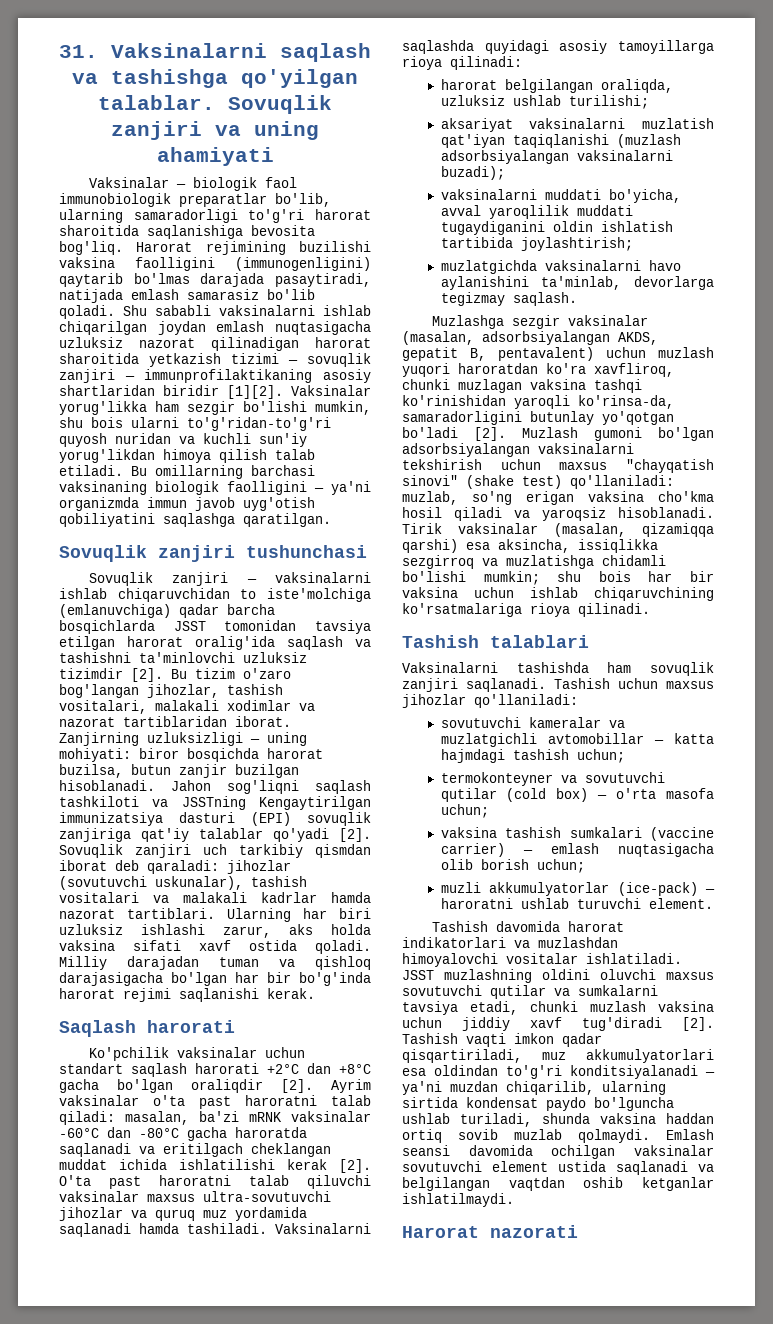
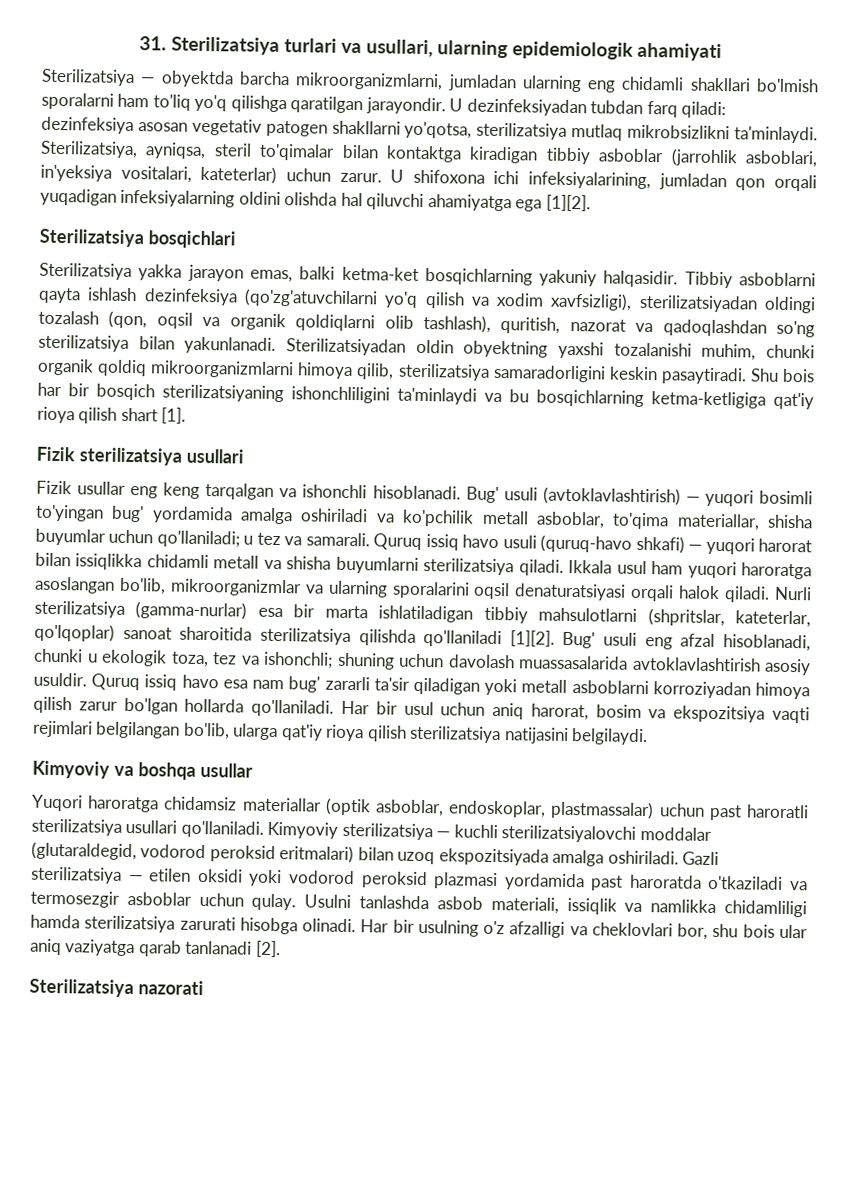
[111,43,371,62] [72,69,358,88] [98,95,332,114] [111,121,319,140] [156,147,274,166] [88,177,297,191] [59,193,331,207] [59,209,371,223] [59,225,315,239] [59,241,371,255] [59,257,371,271] [59,273,371,287] [59,289,315,303] [59,305,371,319] [59,321,371,335] [59,337,371,351] [59,353,371,367] [59,369,371,383] [59,385,371,399] [59,401,371,415] [59,417,331,431] [59,433,307,447] [59,449,315,463] [59,465,315,479] [59,481,371,495] [59,497,315,511] [59,513,331,527] [59,545,367,562] [88,572,371,586] [59,588,371,602] [59,604,275,618] [59,620,371,634] [59,636,371,650] [59,652,307,663] [59,668,291,682] [59,684,283,698] [59,700,315,714] [59,716,291,727] [59,732,307,746] [59,748,323,762] [59,764,299,778] [59,780,371,794] [59,796,371,810] [59,812,371,826] [59,828,371,842] [59,844,371,858] [59,860,291,874] [59,876,307,890] [59,892,371,903] [59,908,371,922] [59,924,371,938] [59,940,371,954] [59,956,371,970] [59,972,371,986] [59,988,315,1002] [59,1020,235,1037] [88,1047,305,1061] [59,1063,371,1077] [59,1079,371,1093] [59,1095,371,1109] [59,1111,371,1125] [59,1127,307,1141] [59,1143,331,1157] [59,1159,371,1173] [59,1175,371,1189] [59,1191,331,1202] [59,1207,307,1221] [59,1223,371,1237] [402,40,714,54] [402,56,522,70] [440,79,673,93] [440,95,649,109] [440,118,714,132] [440,134,681,148] [440,150,673,164] [440,166,505,180] [440,189,681,203] [440,205,633,219] [440,221,673,235] [440,237,633,251] [440,260,681,274] [440,276,714,290] [440,292,577,306] [431,315,648,329] [402,331,658,345] [402,347,714,361] [402,363,674,377] [402,379,642,393] [402,395,674,409] [402,411,674,425] [402,427,714,441] [402,443,634,457] [402,459,714,473] [402,475,674,489] [402,491,714,505] [402,507,714,521] [402,523,714,537] [402,539,658,553] [402,555,666,569] [402,571,714,585] [402,587,714,601] [402,603,650,617] [402,635,589,648] [402,662,714,676] [402,678,714,692] [402,694,578,708] [440,717,625,728] [440,733,714,747] [440,749,625,763] [440,772,665,786] [440,788,714,802] [440,804,489,818] [440,827,714,841] [440,843,714,857] [440,859,585,873] [440,882,715,896] [440,898,713,909] [431,921,624,932] [402,937,618,948] [402,953,682,967] [402,969,714,983] [402,985,658,999] [402,1001,714,1015] [402,1017,714,1031] [402,1033,602,1047] [402,1049,714,1063] [402,1065,715,1079] [402,1081,666,1095] [402,1097,674,1111] [402,1113,714,1127] [402,1129,714,1143] [402,1145,714,1159] [402,1161,714,1175] [402,1177,714,1191] [402,1193,514,1207] [402,1226,479,1238] Vaksinalarni saqlash va tashishga qo'yilgan talablar. Sovuqlik zanjiri va uning ahamiyati // Vaksinalar — biologik faol immunobiologik preparatlar bo'lib, ularning samaradorligi to'g'ri harorat sharoitida saqlanishiga bevosita bog'liq. Harorat rejimining buzilishi vaksina faolligini (immunogenligini) qaytarib bo'lmas darajada pasaytiradi, natijada emlash samarasiz bo'lib qoladi. Shu sababli vaksinalarni ishlab chiqarilgan joydan emlash nuqtasigacha uzluksiz nazorat qilinadigan harorat sharoitida yetkazish tizimi — sovuqlik zanjiri — immunprofilaktikaning asosiy shartlaridan biridir [1][2]. Vaksinalar yorug'likka ham sezgir bo'lishi mumkin, shu bois ularni to'g'ridan-to'g'ri quyosh nuridan va kuchli sun'iy yorug'likdan himoya qilish talab etiladi. Bu omillarning barchasi vaksinaning biologik faolligini — ya'ni organizmda immun javob uyg'otish qobiliyatini saqlashga qaratilgan. // Sovuqlik zanjiri tushunchasi // Sovuqlik zanjiri — vaksinalarni ishlab chiqaruvchidan to iste'molchiga (emlanuvchiga) qadar barcha bosqichlarda JSST tomonidan tavsiya etilgan harorat oralig'ida saqlash va tashishni ta'minlovchi uzluksiz tizimdir [2]. Bu tizim o'zaro bog'langan jihozlar, tashish vositalari, malakali xodimlar va nazorat tartiblaridan iborat. Zanjirning uzluksizligi — uning mohiyati: biror bosqichda harorat buzilsa, butun zanjir buzilgan hisoblanadi. Jahon sog'liqni saqlash tashkiloti va JSSTning Kengaytirilgan immunizatsiya dasturi (EPI) sovuqlik zanjiriga qat'iy talablar qo'yadi [2]. Sovuqlik zanjiri uch tarkibiy qismdan iborat deb qaraladi: jihozlar (sovutuvchi uskunalar), tashish vositalari va malakali kadrlar hamda nazorat tartiblari. Ularning har biri uzluksiz ishlashi zarur, aks holda vaksina sifati xavf ostida qoladi. Milliy darajadan tuman va qishloq darajasigacha bo'lgan har bir bo'g'inda harorat rejimi saqlanishi kerak. // Saqlash harorati // Ko'pchilik vaksinalar uchun standart saqlash harorati +2°C dan +8°C gacha bo'lgan oraliqdir [2]. Ayrim vaksinalar o'ta past haroratni talab qiladi: masalan, ba'zi mRNK vaksinalar -60°C dan -80°C gacha haroratda saqlanadi va eritilgach cheklangan muddat ichida ishlatilishi kerak [2]. O'ta past haroratni talab qiluvchi vaksinalar maxsus ultra-sovutuvchi jihozlar va quruq muz yordamida saqlanadi hamda tashiladi. Vaksinalarni saqlashda quyidagi asosiy tamoyillarga rioya qilinadi: // harorat belgilangan oraliqda, uzluksiz ushlab turilishi; // aksariyat vaksinalarni muzlatish qat'iyan taqiqlanishi (muzlash adsorbsiyalangan vaksinalarni buzadi); // vaksinalarni muddati bo'yicha, avval yaroqlilik muddati tugaydiganini oldin ishlatish tartibida joylashtirish; // muzlatgichda vaksinalarni havo aylanishini ta'minlab, devorlarga tegizmay saqlash. // Muzlashga sezgir vaksinalar (masalan, adsorbsiyalangan AKDS, gepatit B, pentavalent) uchun muzlash yuqori haroratdan ko'ra xavfliroq, chunki muzlagan vaksina tashqi ko'rinishidan yaroqli ko'rinsa-da, samaradorligini butunlay yo'qotgan bo'ladi [2]. Muzlash gumoni bo'lgan adsorbsiyalangan vaksinalarni tekshirish uchun maxsus "chayqatish sinovi" (shake test) qo'llaniladi: muzlab, so'ng erigan vaksina cho'kma hosil qiladi va yaroqsiz hisoblanadi. Tirik vaksinalar (masalan, qizamiqqa qarshi) esa aksincha, issiqlikka sezgirroq va muzlatishga chidamli bo'lishi mumkin; shu bois har bir vaksina uchun ishlab chiqaruvchining ko'rsatmalariga rioya qilinadi. // Tashish talablari // Vaksinalarni tashishda ham sovuqlik zanjiri saqlanadi. Tashish uchun maxsus jihozlar qo'llaniladi: // sovutuvchi kameralar va muzlatgichli avtomobillar — katta hajmdagi tashish uchun; // termokonteyner va sovutuvchi qutilar (cold box) — o'rta masofa uchun; // vaksina tashish sumkalari (vaccine carrier) — emlash nuqtasigacha olib borish uchun; // muzli akkumulyatorlar (ice-pack) — haroratni ushlab turuvchi element. // Tashish davomida harorat indikatorlari va muzlashdan himoyalovchi vositalar ishlatiladi. JSST muzlashning oldini oluvchi maxsus sovutuvchi qutilar va sumkalarni tavsiya etadi, chunki muzlash vaksina uchun jiddiy xavf tug'diradi [2]. Tashish vaqti imkon qadar qisqartiriladi, muz akkumulyatorlari esa oldindan to'g'ri konditsiyalanadi — ya'ni muzdan chiqarilib, ularning sirtida kondensat paydo bo'lguncha ushlab turiladi, shunda vaksina haddan ortiq sovib muzlab qolmaydi. Emlash seansi davomida ochilgan vaksinalar sovutuvchi element ustida saqlanadi va belgilangan vaqtdan oshib ketganlar ishlatilmaydi. // Harorat -> [170,36,723,62] [41,68,819,93] [41,92,727,119] [41,116,819,144] [40,140,818,168] [40,164,817,192] [40,188,591,212] [39,228,236,249] [39,262,816,289] [38,287,816,314] [38,310,815,338] [38,334,815,361] [37,358,816,385] [37,382,814,410] [37,406,187,424] [36,446,244,466] [36,480,814,507] [35,504,814,531] [35,528,813,555] [35,552,812,580] [34,576,812,603] [34,600,811,628] [34,623,811,652] [34,648,811,676] [33,672,810,700] [33,696,811,724] [33,720,649,746] [32,760,253,780] [32,794,810,821] [31,818,712,843] [31,841,720,867] [31,866,809,891] [30,890,808,918] [30,914,808,940] [30,938,281,958] [29,978,134,998] Sterilizatsiya turlari va usullari, ularning epidemiologik ahamiyati // Sterilizatsiya — obyektda barcha mikroorganizmlarni, jumladan ularning eng chidamli shakllari bo'lmish sporalarni ham to'liq yo'q qilishga qaratilgan jarayondir. U dezinfeksiyadan tubdan farq qiladi: dezinfeksiya asosan vegetativ patogen shakllarni yo'qotsa, sterilizatsiya mutlaq mikrobsizlikni ta'minlaydi. Sterilizatsiya, ayniqsa, steril to'qimalar bilan kontaktga kiradigan tibbiy asboblar (jarrohlik asboblari, in'yeksiya vositalari, kateterlar) uchun zarur. U shifoxona ichi infeksiyalarining, jumladan qon orqali yuqadigan infeksiyalarning oldini olishda hal qiluvchi ahamiyatga ega [1][2]. // Sterilizatsiya bosqichlari // Sterilizatsiya yakka jarayon emas, balki ketma-ket bosqichlarning yakuniy halqasidir. Tibbiy asboblarni qayta ishlash dezinfeksiya (qo'zg'atuvchilarni yo'q qilish va xodim xavfsizligi), sterilizatsiyadan oldingi tozalash (qon, oqsil va organik qoldiqlarni olib tashlash), quritish, nazorat va qadoqlashdan so'ng sterilizatsiya bilan yakunlanadi. Sterilizatsiyadan oldin obyektning yaxshi tozalanishi muhim, chunki organik qoldiq mikroorganizmlarni himoya qilib, sterilizatsiya samaradorligini keskin pasaytiradi. Shu bois har bir bosqich sterilizatsiyaning ishonchliligini ta'minlaydi va bu bosqichlarning ketma-ketligiga qat'iy rioya qilish shart [1]. // Fizik sterilizatsiya usullari // Fizik usullar eng keng tarqalgan va ishonchli hisoblanadi. Bug' usuli (avtoklavlashtirish) — yuqori bosimli to'yingan bug' yordamida amalga oshiriladi va ko'pchilik metall asboblar, to'qima materiallar, shisha buyumlar uchun qo'llaniladi; u tez va samarali. Quruq issiq havo usuli (quruq-havo shkafi) — yuqori harorat bilan issiqlikka chidamli metall va shisha buyumlarni sterilizatsiya qiladi. Ikkala usul ham yuqori haroratga asoslangan bo'lib, mikroorganizmlar va ularning sporalarini oqsil denaturatsiyasi orqali halok qiladi. Nurli sterilizatsiya (gamma-nurlar) esa bir marta ishlatiladigan tibbiy mahsulotlarni (shpritslar, kateterlar, qo'lqoplar) sanoat sharoitida sterilizatsiya qilishda qo'llaniladi [1][2]. Bug' usuli eng afzal hisoblanadi, chunki u ekologik toza, tez va ishonchli; shuning uchun davolash muassasalarida avtoklavlashtirish asosiy usuldir. Quruq issiq havo esa nam bug' zararli ta'sir qiladigan yoki metall asboblarni korroziyadan himoya qilish zarur bo'lgan hollarda qo'llaniladi. Har bir usul uchun aniq harorat, bosim va ekspozitsiya vaqti rejimlari belgilangan bo'lib, ularga qat'iy rioya qilish sterilizatsiya natijasini belgilaydi. // Kimyoviy va boshqa usullar // Yuqori haroratga chidamsiz materiallar (optik asboblar, endoskoplar, plastmassalar) uchun past haroratli sterilizatsiya usullari qo'llaniladi. Kimyoviy sterilizatsiya — kuchli sterilizatsiyalovchi moddalar (glutaraldegid, vodorod peroksid eritmalari) bilan uzoq ekspozitsiyada amalga oshiriladi. Gazli sterilizatsiya — etilen oksidi yoki vodorod peroksid plazmasi yordamida past haroratda o'tkaziladi va termosezgir asboblar uchun qulay. Usulni tanlashda asbob materiali, issiqlik va namlikka chidamliligi hamda sterilizatsiya zarurati hisobga olinadi. Har bir usulning o'z afzalligi va cheklovlari bor, shu bois ular aniq vaziyatga qarab tanlanadi [2]. // Sterilizatsiya

